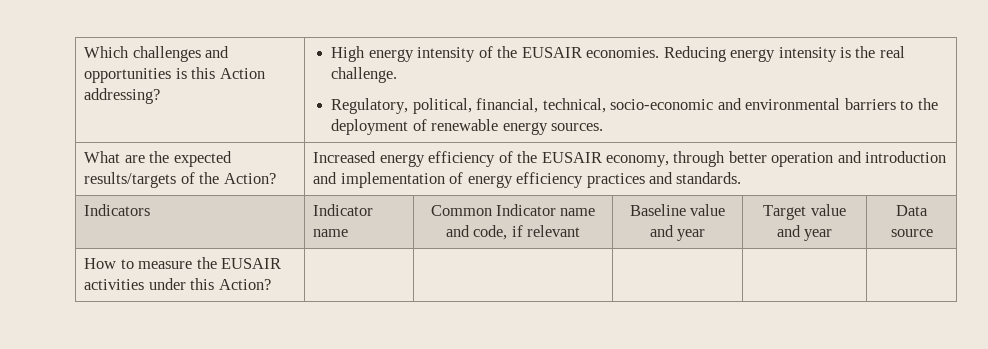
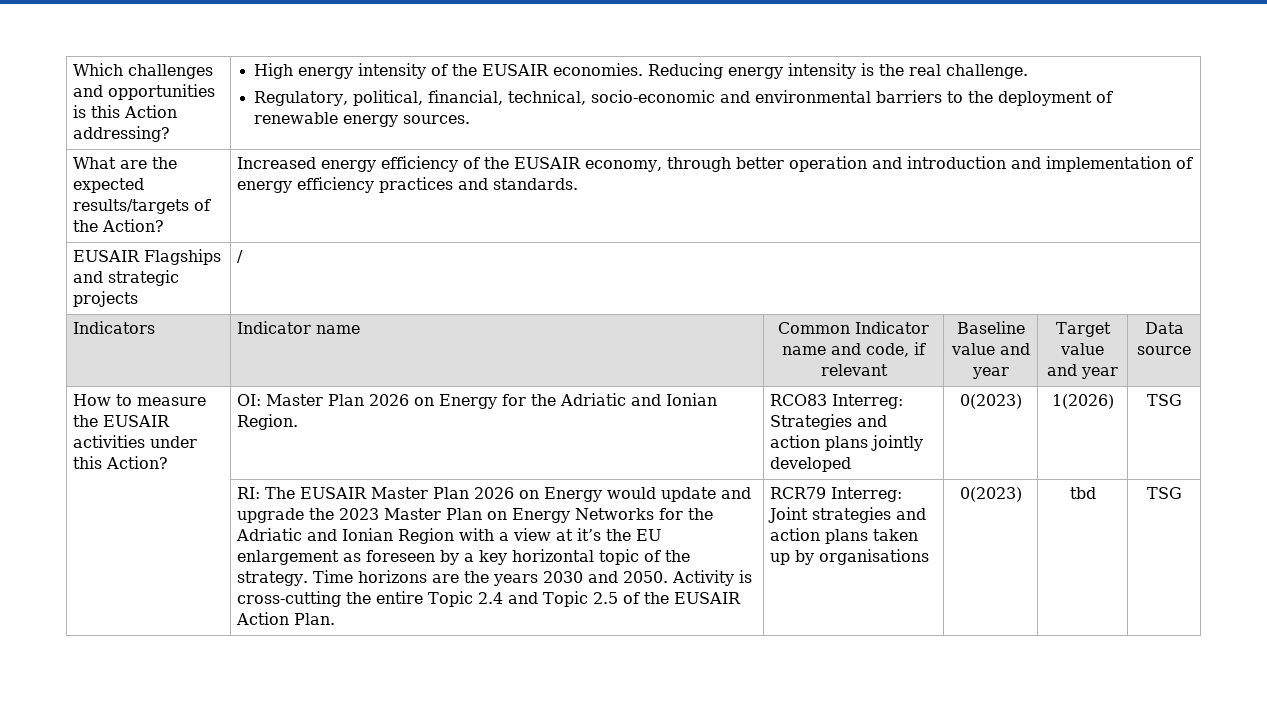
(742, 178) none -> [72,249,221,265] [72,270,179,286] [72,291,138,307] [236,250,243,263] // EUSAIR Flagships and strategic projects | /
(271, 284) | | | | -> [236,393,717,409] [236,414,298,430] [769,394,903,409] [769,414,887,430] [769,435,923,451] [769,457,851,472] [959,394,1022,409] [1051,394,1114,409] [1146,394,1182,406] [236,487,751,502] [236,508,713,523] [235,528,661,544] [236,549,690,565] [236,570,752,586] [236,591,741,607] [235,612,335,625] [769,487,902,502] [767,507,926,523] [769,528,918,544] [769,549,929,565] [959,487,1022,502] [1069,487,1096,499] [1146,487,1182,499] OI: Master Plan 2026 on Energy for the Adriatic and Ionian Region. | RCO83 Interreg: Strategies and action plans jointly developed | 0(2023) | 1(2026) | TSG // | RI: The EUSAIR Master Plan 2026 on Energy would update and upgrade the 2023 Master Plan on Energy Networks for the Adriatic and Ionian Region with a view at it’s the EU enlargement as foreseen by a key horizontal topic of the strategy. Time horizons are the years 2030 and 2050. Activity is cross-cutting the entire Topic 2.4 and Topic 2.5 of the EUSAIR Action Plan. | RCR79 Interreg: Joint strategies and action plans taken up by organisations | 0(2023) | tbd | TSG

